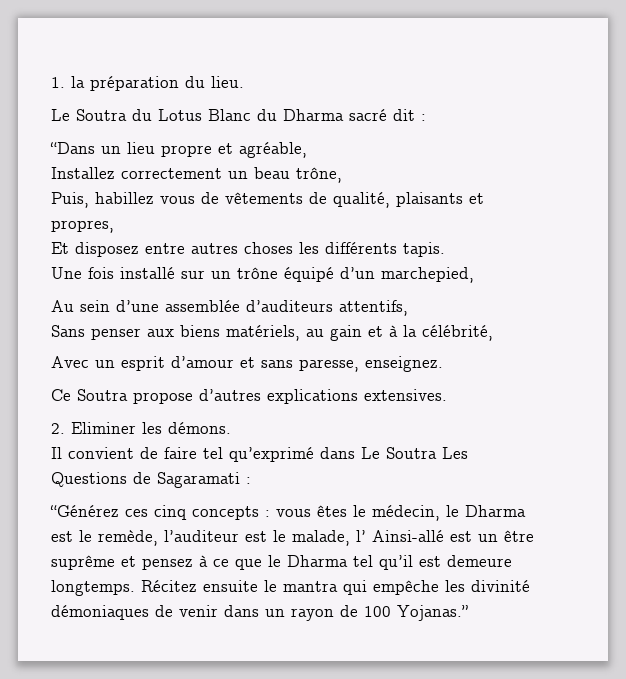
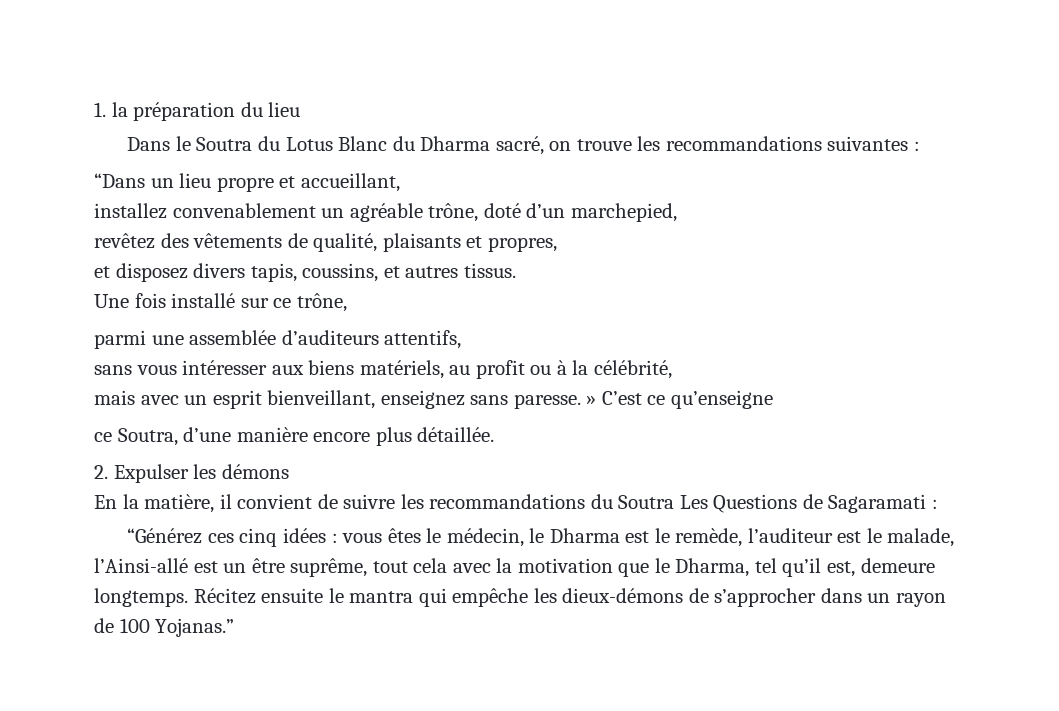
[211,76,244,88] [51,109,70,121] lieu. // Le -> [268,102,301,117] [127,136,191,151] lieu // Dans le
[349,109,415,121] sacré dit -> [495,136,909,155] sacré, on trouve les recommandations suivantes
[239,142,307,158] [51,167,342,183] [51,192,219,208] agréable, // Installez correctement un beau trône, // Puis, habillez vous de -> [300,173,400,192] [94,203,677,222] [94,233,189,249] accueillant, // installez convenablement un agréable trône, doté d’un marchepied, // revêtez des
[51,242,445,257] [51,267,474,283] [51,300,159,312] Et disposez entre autres choses les différents tapis. // Une fois installé sur un trône équipé d’un marchepied, // Au sein d’une -> [94,263,516,282] [94,293,347,312] [94,330,184,349] et disposez divers tapis, coussins, et autres tissus. // Une fois installé sur ce trône, // parmi une
[51,325,141,340] Sans penser -> [94,360,268,375] sans vous intéresser
[330,325,383,341] gain et -> [475,360,552,379] profit ou
[51,356,443,372] [51,389,447,404] [51,422,231,434] [51,447,380,462] Avec un esprit d’amour et sans paresse, enseignez. // Ce Soutra propose d’autres explications extensives. // 2. Eliminer les démons. // Il convient de faire tel qu’exprimé dans Le -> [94,390,773,409] [94,427,495,446] [94,464,289,483] [94,494,613,513] mais avec un esprit bienveillant, enseignez sans paresse. » C’est ce qu’enseigne // ce Soutra, d’une manière encore plus détaillée. // 2. Expulser les démons // En la matière, il convient de suivre les recommandations du
[192,506,259,520] concepts -> [282,528,326,543] idées
[356,530,444,542] l’ Ainsi-allé -> [94,558,188,573] l’Ainsi-allé
[51,555,229,570] suprême et pensez à ce -> [290,558,613,577] suprême, tout cela avec la motivation
[287,555,348,567] Dharma -> [675,558,750,577] Dharma,
[419,556,441,567] est -> [827,561,856,577] est,
[471,580,530,592] [51,605,218,620] divinité démoniaques de venir -> [562,588,817,607] dieux-démons de s’approcher

